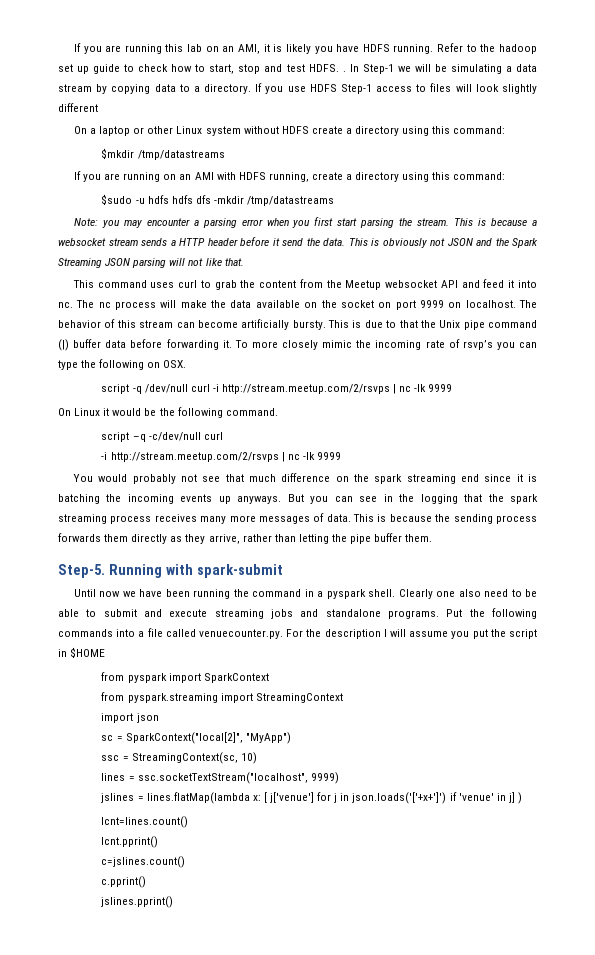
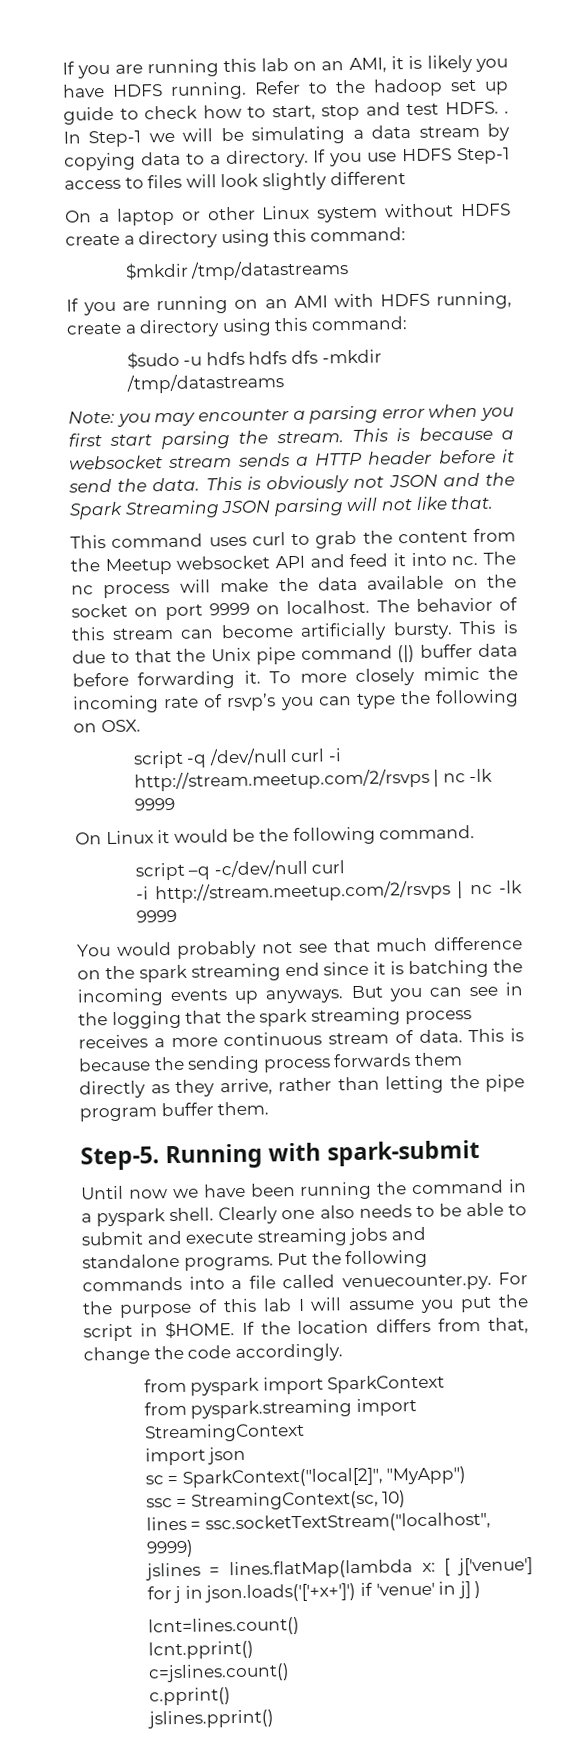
[200,515,310,524] many more messages -> [153,1031,389,1048] a more continuous stream
(372, 539) none -> [79,1107,157,1122] program
[484,589,509,597] need -> [358,1204,412,1218] needs
[324,629,381,639] description -> [118,1298,292,1318] purpose of this lab
[70,647,106,658] $HOME -> [164,1317,529,1339] [83,1343,343,1365] $HOME. If the location differs from that, change the code accordingly.

